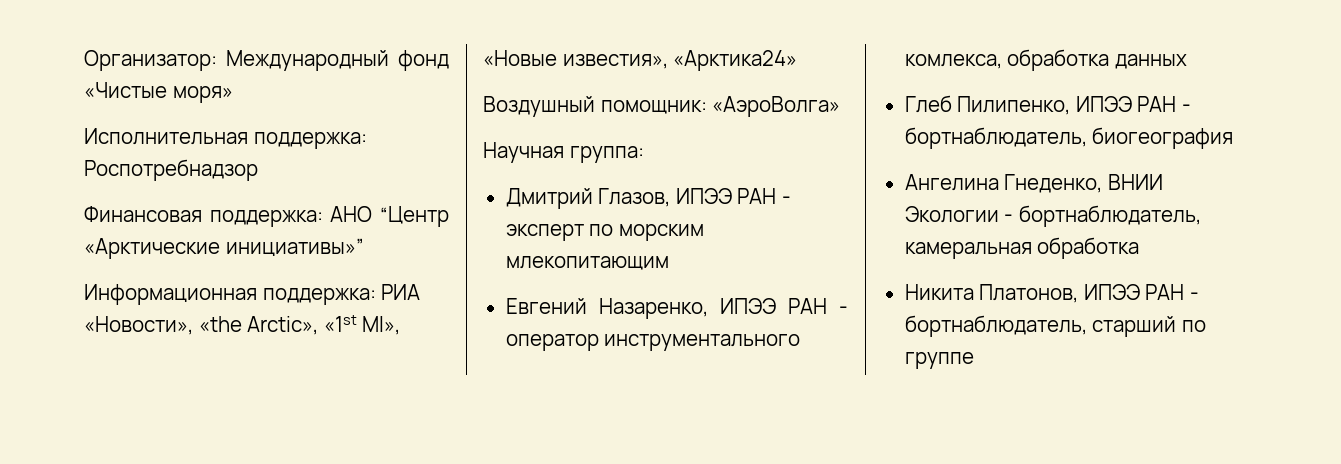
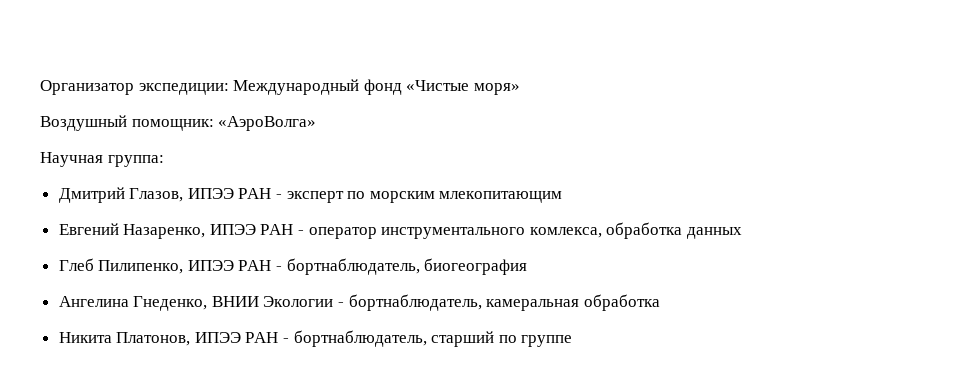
[84,50,217,71] Организатор: -> [40,80,229,95] Организатор экспедиции:
[84,128,367,149] [84,159,258,181] [84,206,449,227] [84,238,364,259] [84,284,421,305] [84,315,401,335] [483,50,798,71] // Исполнительная поддержка: Роспотребнадзор // Финансовая поддержка: АНО “Центр «Арктические инициативы»” // Информационная поддержка: РИА «Новости», «the Arctic», «1st MI», «Новые известия», «Арктика24» -> (520, 89) none

